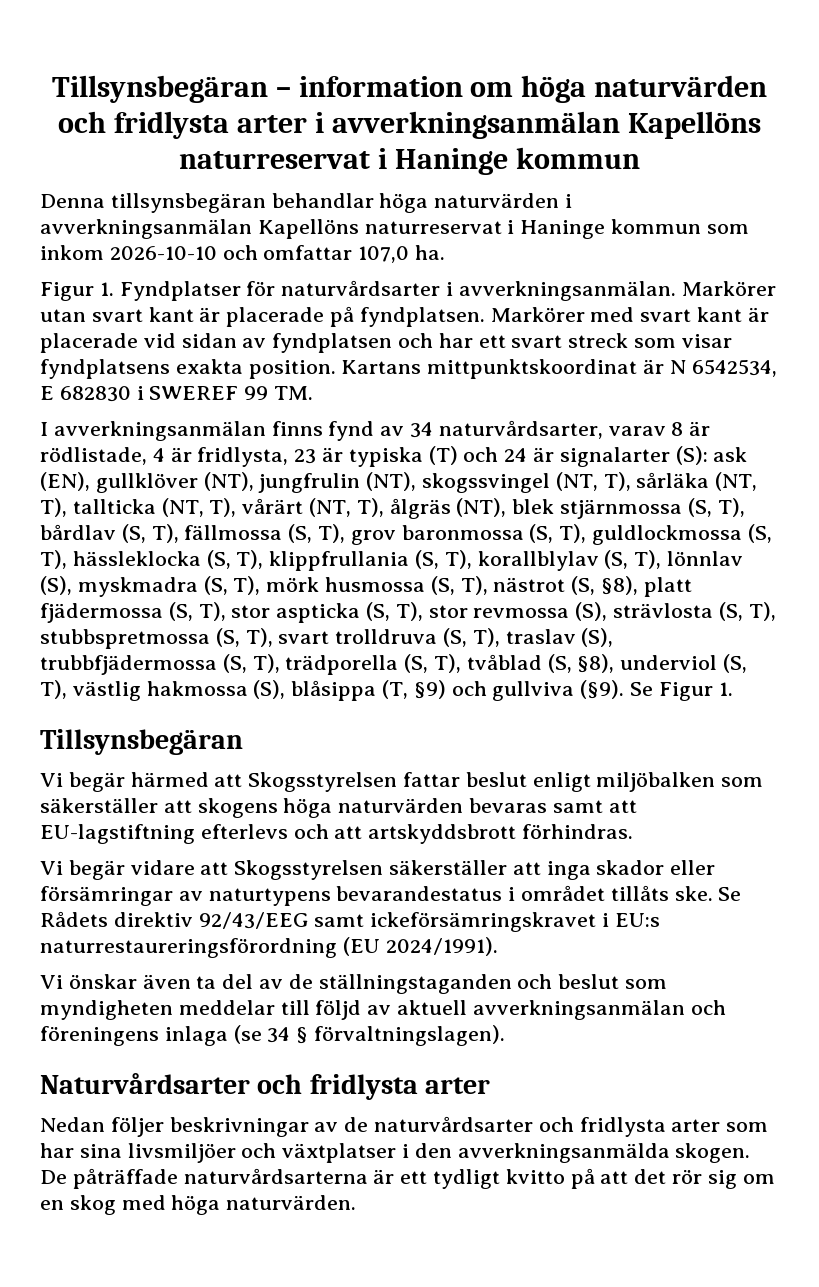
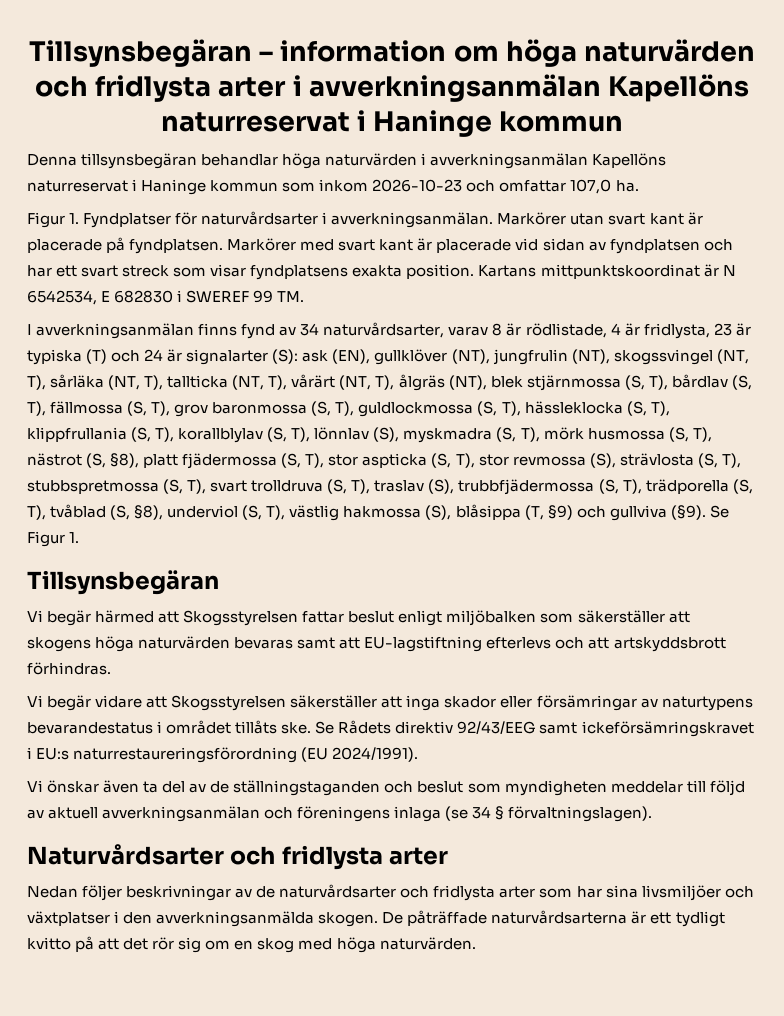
[109,246,217,260] 2026-10-10 -> [372,179,463,192] 2026-10-23

